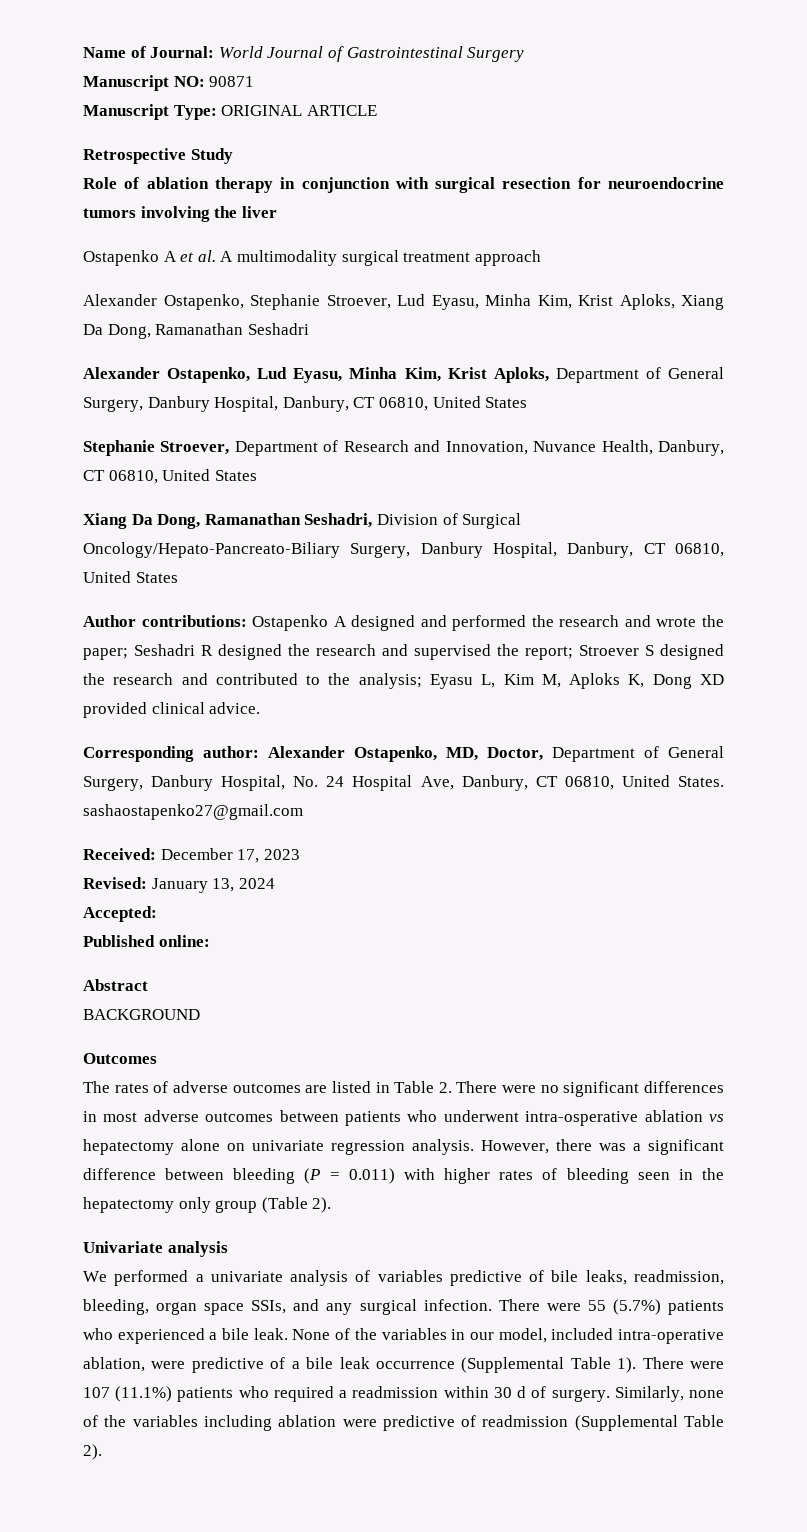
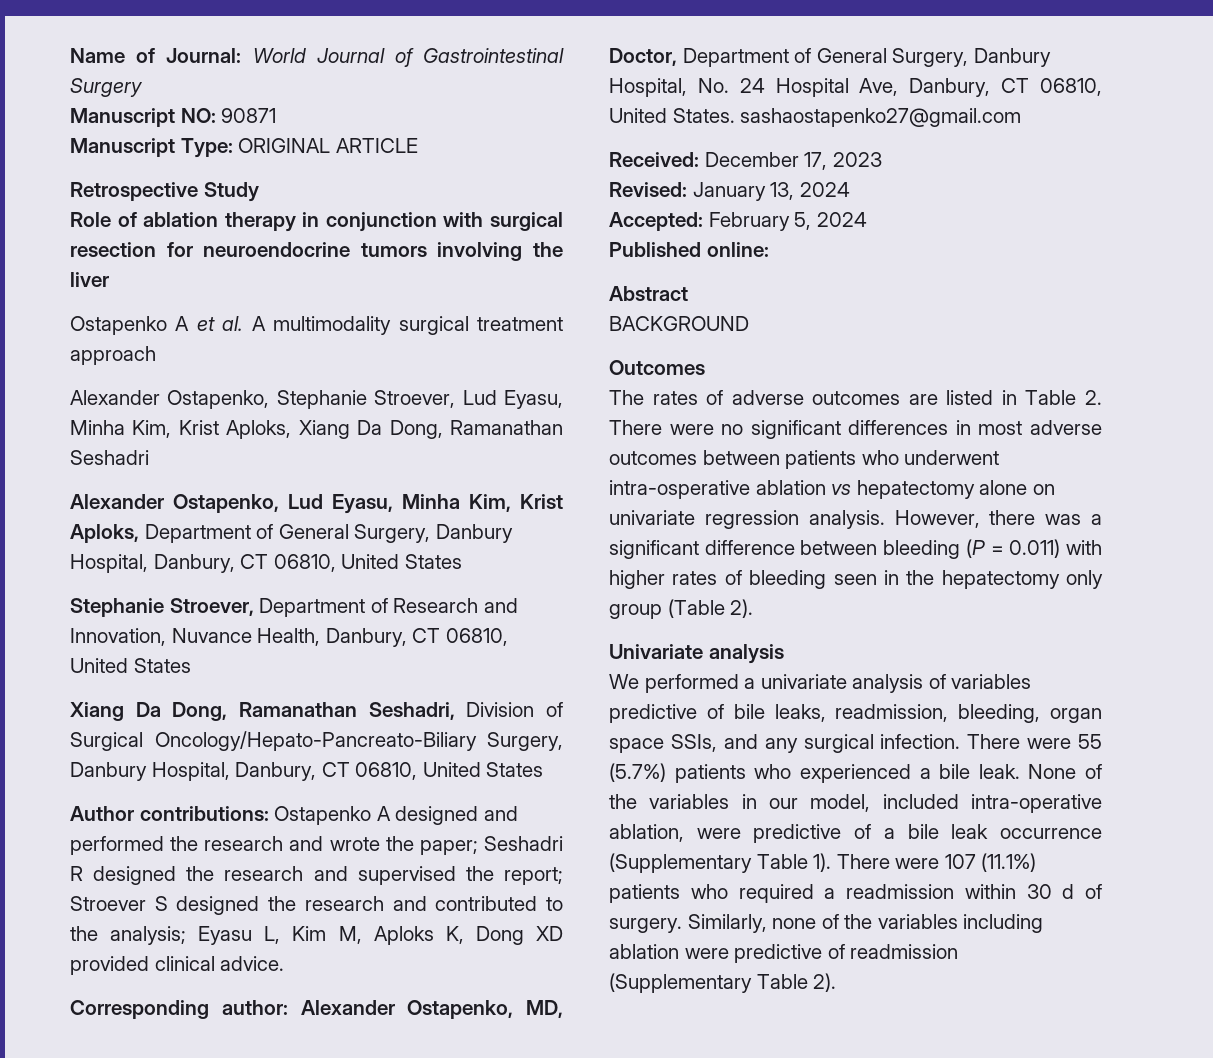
(157, 914) none -> [708,212,867,231] February 5, 2024
[461,1357,565,1373] (Supplemental -> [609,853,752,873] (Supplementary
[574,1415,678,1431] (Supplemental -> [609,973,752,993] (Supplementary

